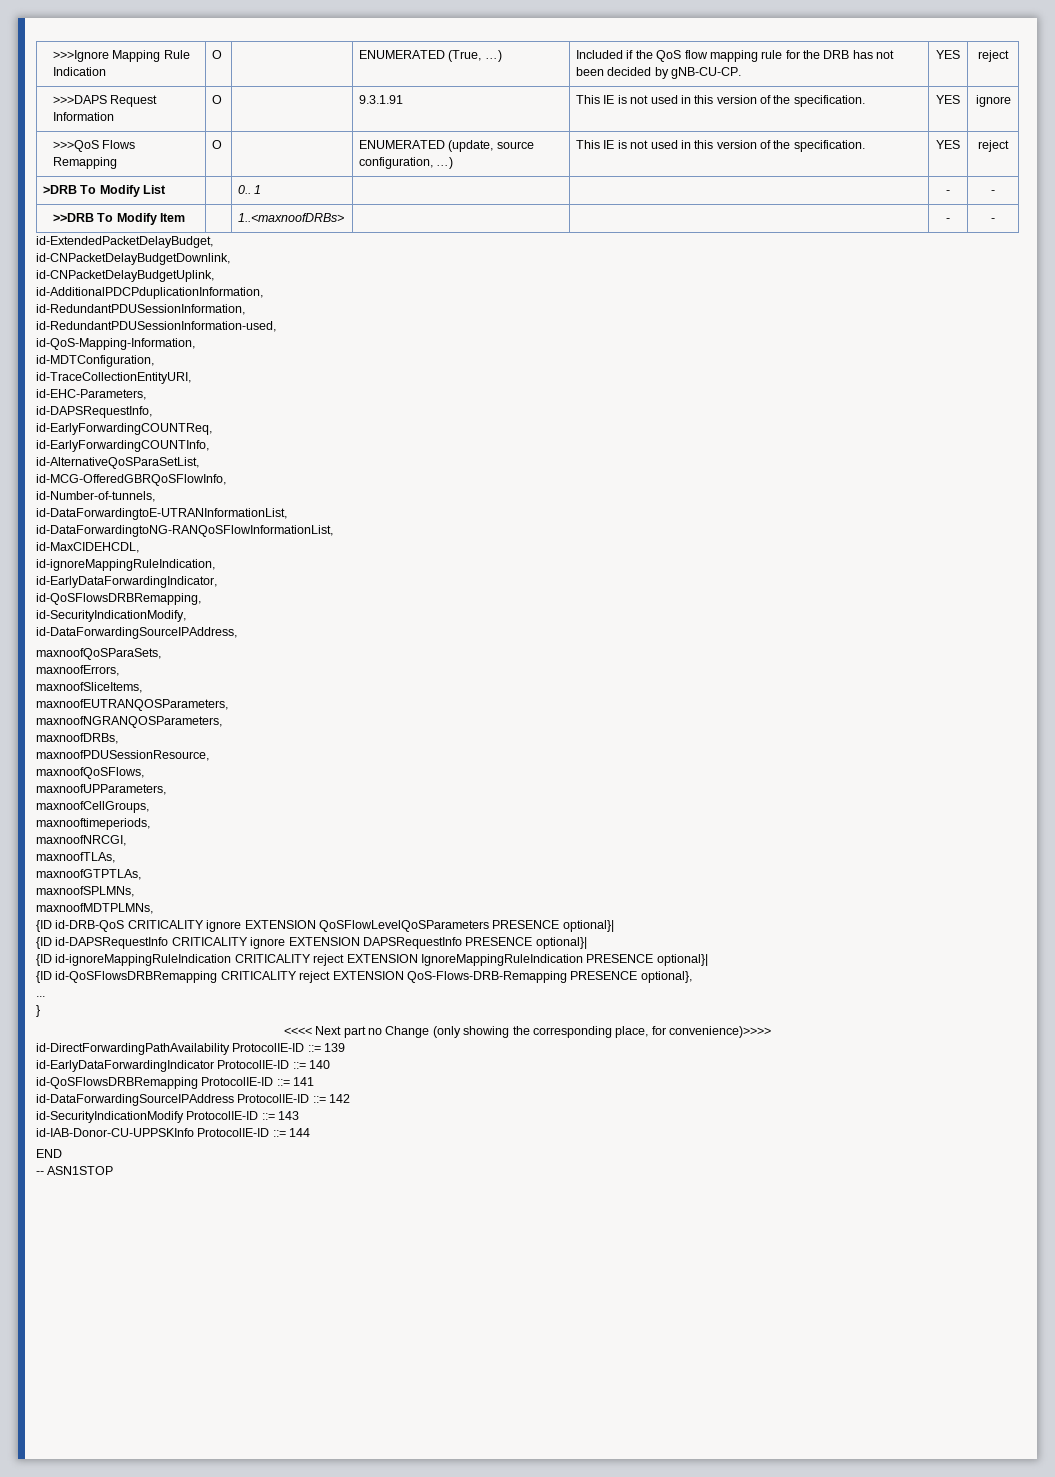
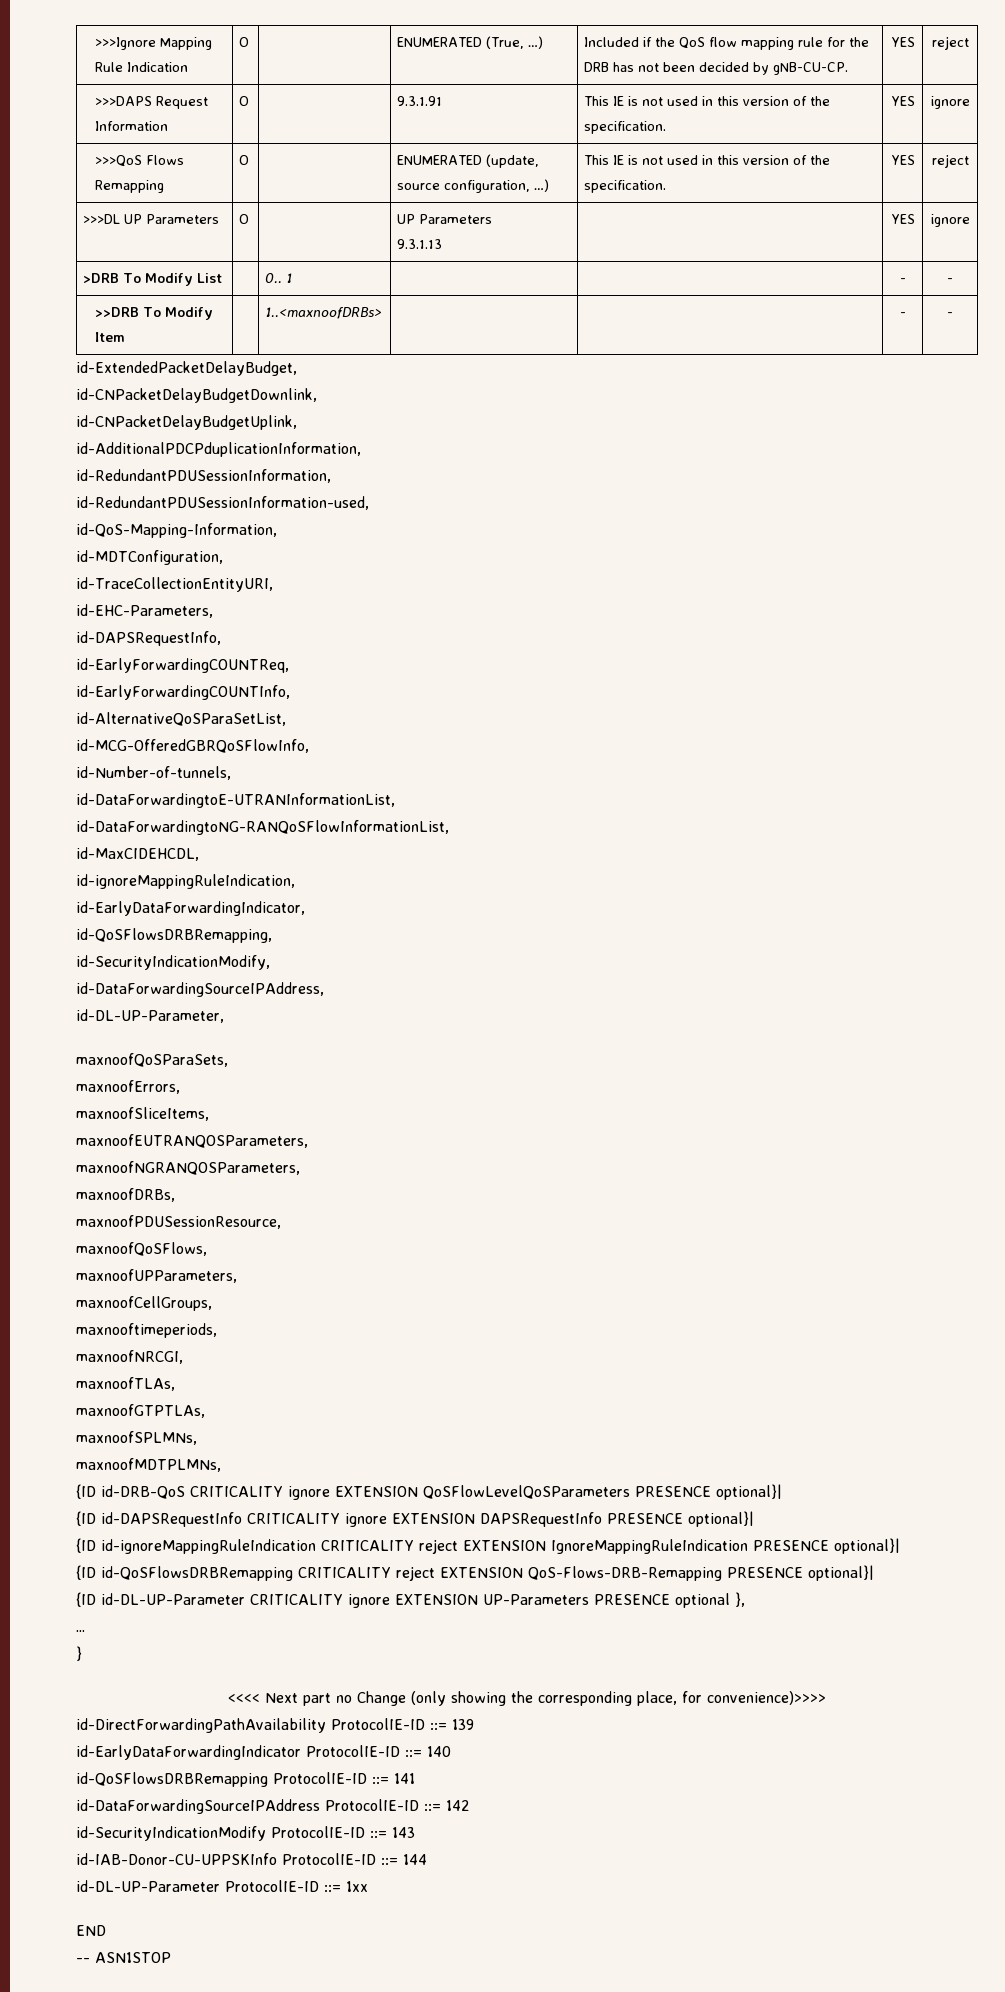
(1009, 146) none -> [83,214,220,224] [239,214,250,224] [397,214,493,224] [397,239,443,249] [890,214,915,224] [930,214,970,227] // >>>DL UP Parameters | O | | UP Parameters // 9.3.1.13 | | YES | ignore
(237, 633) none -> [76,1009,224,1023] // id-DL-UP-Parameter,
[640,971,692,983] optional}, -> [808,1565,874,1581] [76,1592,745,1608] optional}| // {ID id-DL-UP-Parameter CRITICALITY ignore EXTENSION UP-Parameters PRESENCE optional },
(311, 1132) none -> [76,1880,368,1892] // id-DL-UP-Parameter ProtocolIE-ID ::= 1xx

